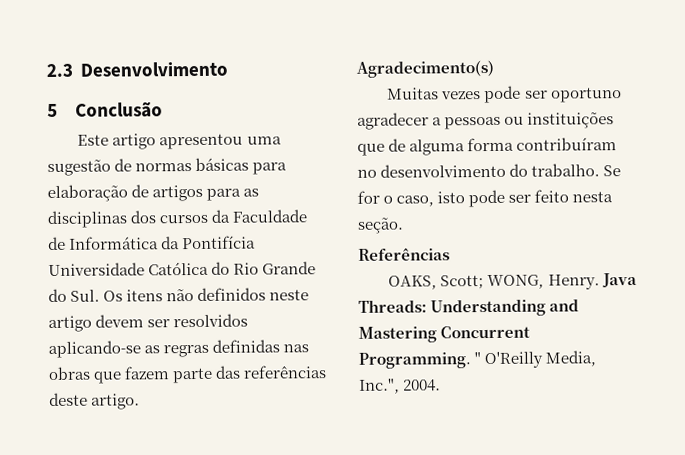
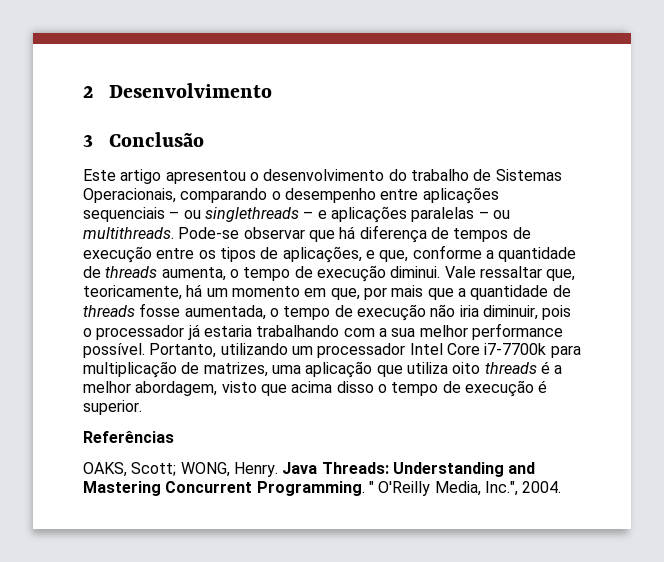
[46,63,73,78] 2.3 -> [83,86,93,98] 2
[47,103,58,118] 5 -> [83,135,93,147] 3
[246,136,282,145] [47,157,288,177] [47,184,260,203] [47,209,308,229] [48,235,257,251] [48,261,317,277] [48,287,310,303] [48,313,249,333] [48,339,310,359] [48,365,328,384] [49,392,141,410] [356,59,494,78] [387,85,622,104] [357,112,615,130] [357,137,618,156] [357,163,622,178] [357,189,614,208] [357,217,404,234] uma sugestão de normas básicas para elaboração de artigos para as disciplinas dos cursos da Faculdade de Informática da Pontifícia Universidade Católica do Rio Grande do Sul. Os itens não definidos neste artigo devem ser resolvidos aplicando-se as regras definidas nas obras que fazem parte das referências deste artigo. // Agradecimento(s) // Muitas vezes pode ser oportuno agradecer a pessoas ou instituições que de alguma forma contribuíram no desenvolvimento do trabalho. Se for o caso, isto pode ser feito nesta seção. -> [249,169,562,181] [83,187,499,204] [83,206,510,223] [83,225,531,243] [83,245,577,263] [83,265,576,282] [83,284,571,300] [83,303,572,321] [83,323,563,340] [83,343,581,358] [83,361,563,378] [83,380,548,397] [83,400,142,415] o desenvolvimento do trabalho de Sistemas Operacionais, comparando o desempenho entre aplicações sequenciais – ou singlethreads – e aplicações paralelas – ou multithreads. Pode-se observar que há diferença de tempos de execução entre os tipos de aplicações, e que, conforme a quantidade de threads aumenta, o tempo de execução diminui. Vale ressaltar que, teoricamente, há um momento em que, por mais que a quantidade de threads fosse aumentada, o tempo de execução não iria diminuir, pois o processador já estaria trabalhando com a sua melhor performance possível. Portanto, utilizando um processador Intel Core i7-7700k para multiplicação de matrizes, uma aplicação que utiliza oito threads é a melhor abordagem, visto que acima disso o tempo de execução é superior.

